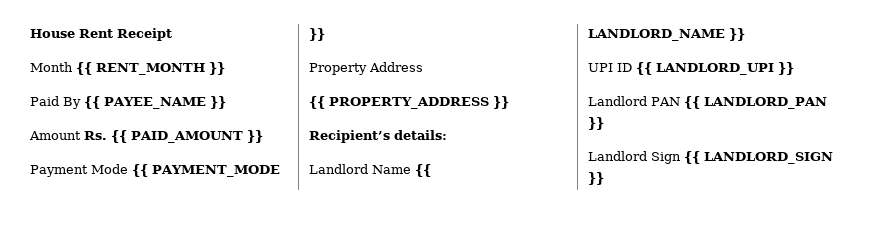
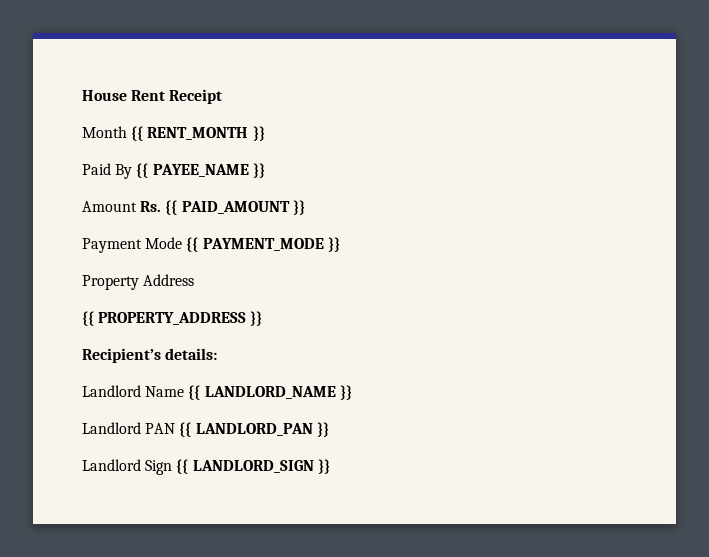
[588,62,794,75] // UPI ID {{ LANDLORD_UPI }} -> (352, 392) none

